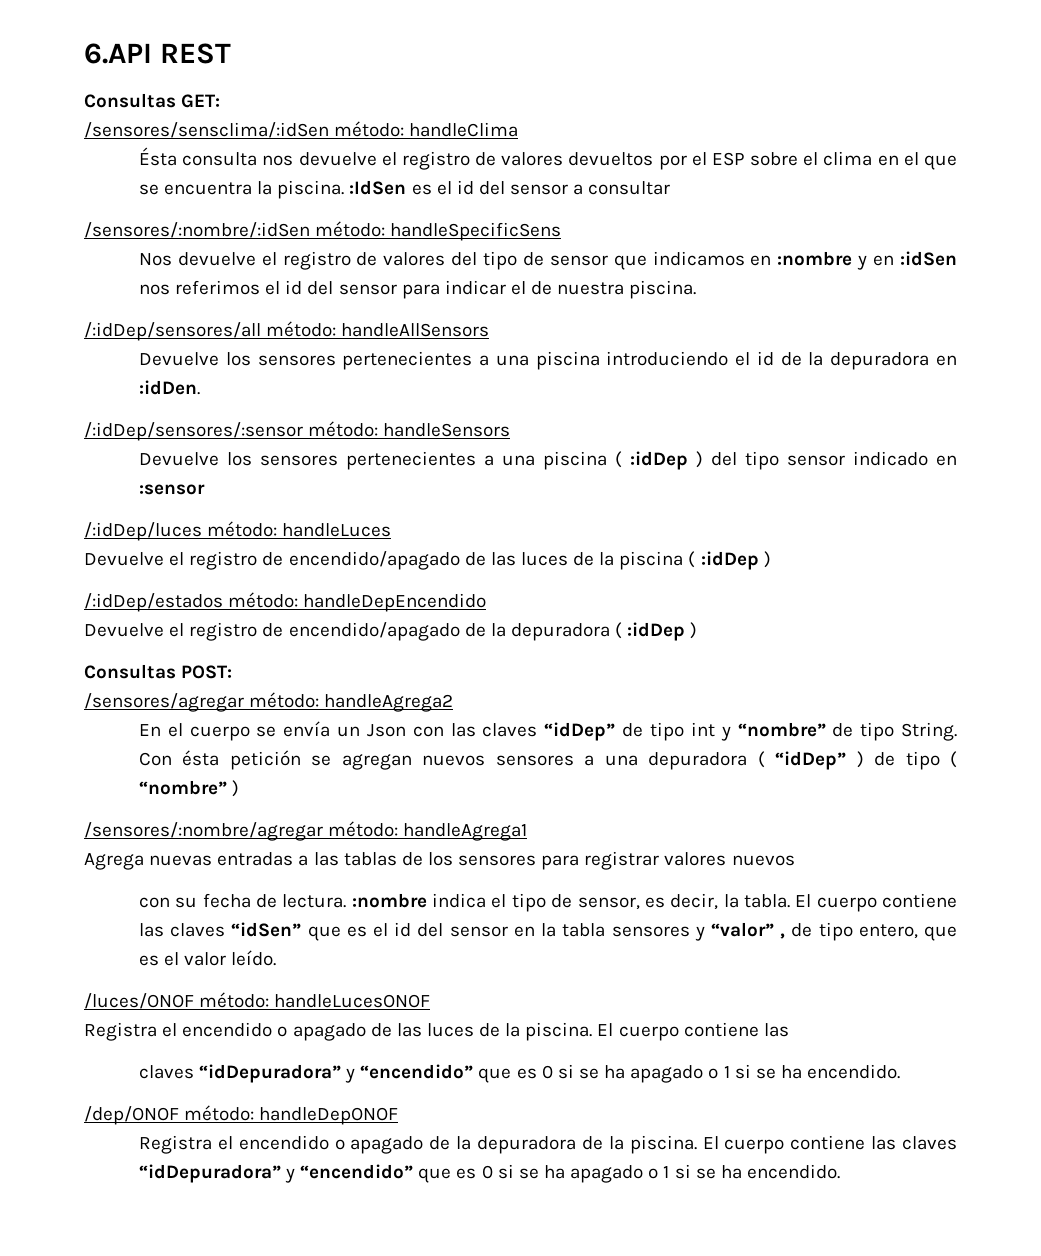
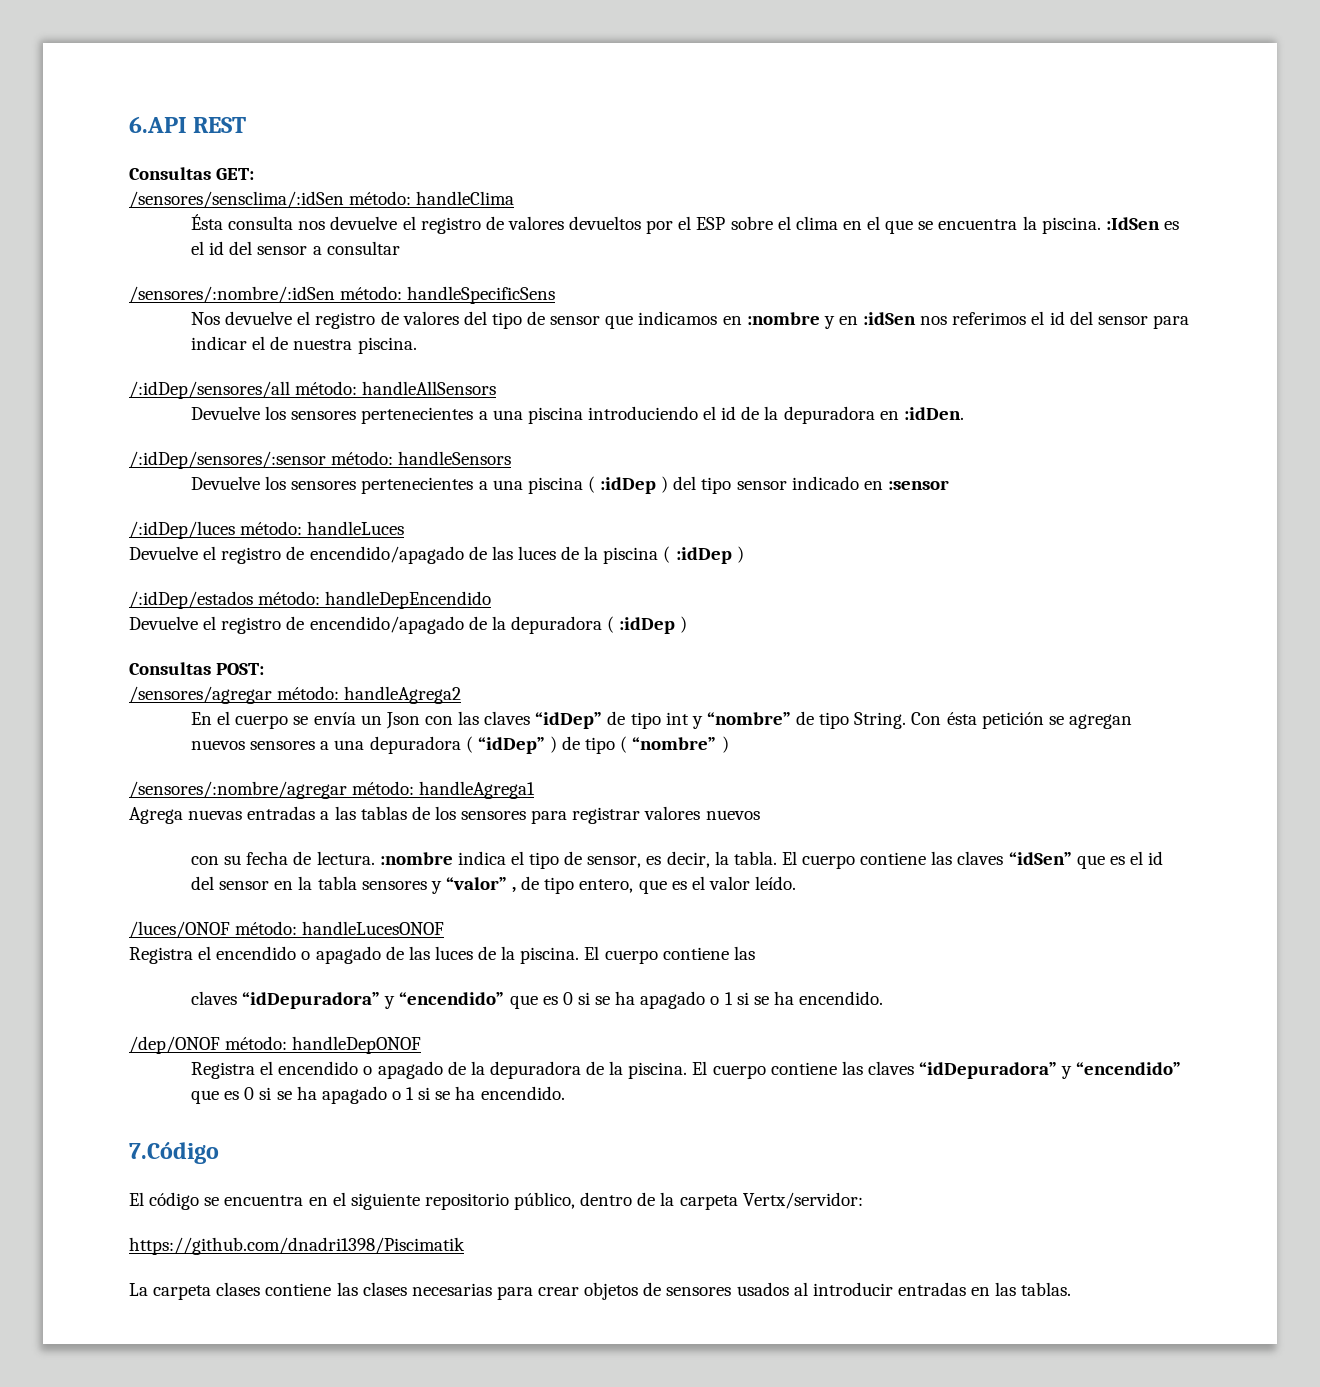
(840, 1171) none -> [129,1142,219,1164] [129,1192,863,1210] [129,1237,465,1255] [129,1282,1072,1300] // 7.Código // El código se encuentra en el siguiente repositorio público, dentro de la carpeta Vertx/servidor: // https://github.com/dnadri1398/Piscimatik // La carpeta clases contiene las clases necesarias para crear objetos de sensores usados al introducir entradas en las tablas.

